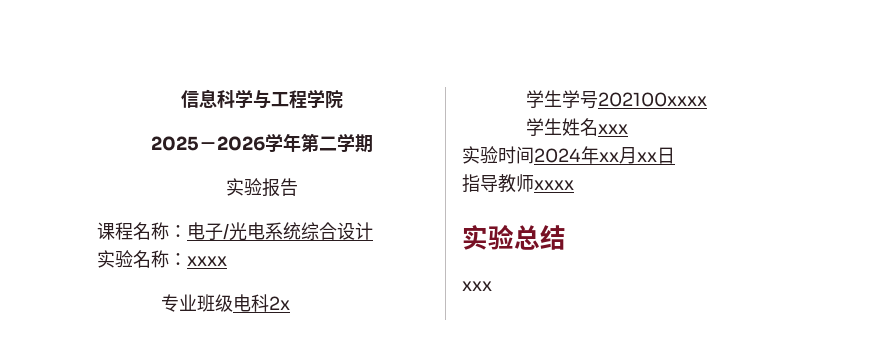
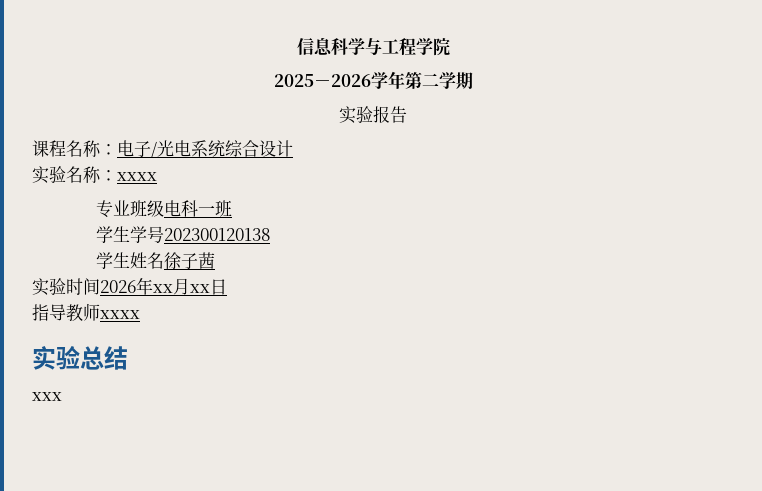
[268,296,290,310] 2x -> [198,200,233,217] 一班
[597,92,707,107] 202100xxxx -> [164,228,271,241] 202300120138
[597,124,628,134] xxx -> [164,252,216,270] 徐子茜
[534,148,581,163] 2024 -> [100,280,136,293] 2026

